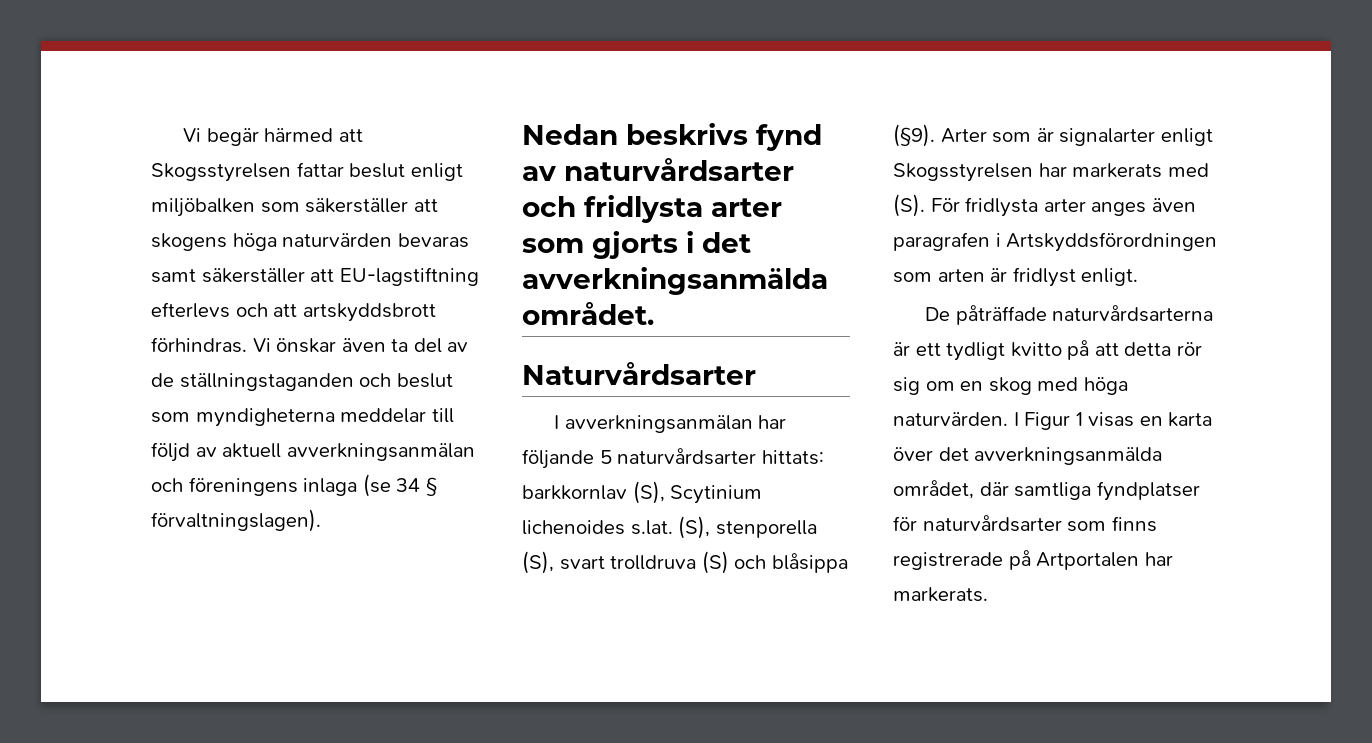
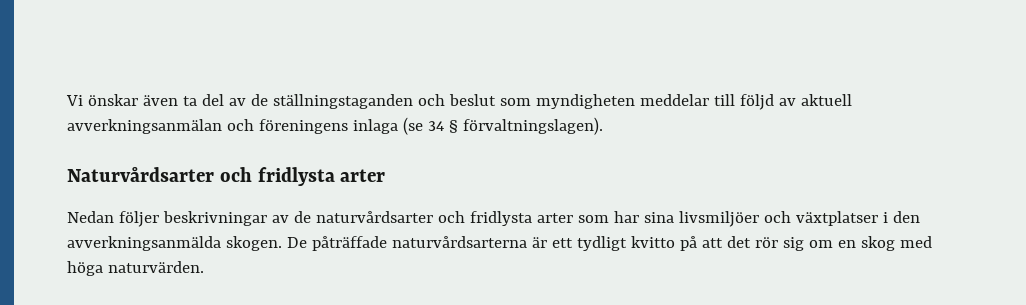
[183,128,363,146] [151,162,463,182] [151,198,438,217] [151,233,469,251] [151,267,479,286] [151,302,436,322] [151,337,271,353] Vi begär härmed att Skogsstyrelsen fattar beslut enligt miljöbalken som säkerställer att skogens höga naturvärden bevaras samt säkerställer att EU-lagstiftning efterlevs och att artskyddsbrott förhindras. Vi -> [66,95,83,106] Vi
[195,408,335,427] myndigheterna -> [535,94,635,109] myndigheten
[522,123,822,151] [522,166,556,181] Nedan beskrivs fynd av -> [67,166,386,186] [67,211,311,227] Naturvårdsarter och fridlysta arter // Nedan följer beskrivningar av de
[592,231,751,259] [522,267,828,295] [522,302,654,325] [522,362,756,385] [554,415,787,433] [522,448,824,469] [522,481,763,504] [522,516,817,539] [522,551,848,574] [893,124,1213,147] [893,163,1209,182] [893,194,1196,217] [893,232,1218,252] [893,267,1139,287] gjorts i det avverkningsanmälda området. // Naturvårdsarter // I avverkningsanmälan har följande 5 naturvårdsarter hittats: barkkornlav (S), Scytinium lichenoides s.lat. (S), stenporella (S), svart trolldruva (S) och blåsippa (§9). Arter som är signalarter enligt Skogsstyrelsen har markerats med (S). För fridlysta arter anges även paragrafen i Artskyddsförordningen som arten är fridlyst enligt. // -> [613,211,920,227] [67,236,282,251] har sina livsmiljöer och växtplatser i den avverkningsanmälda skogen.
[1124,342,1172,356] detta -> [726,236,751,248] det
[1013,412,1213,430] [893,447,1163,465] [893,480,1200,501] [893,515,1157,532] [893,550,1173,570] [893,587,988,602] I Figur 1 visas en karta över det avverkningsanmälda området, där samtliga fyndplatser för naturvårdsarter som finns registrerade på Artportalen har markerats. -> (204, 267) none

